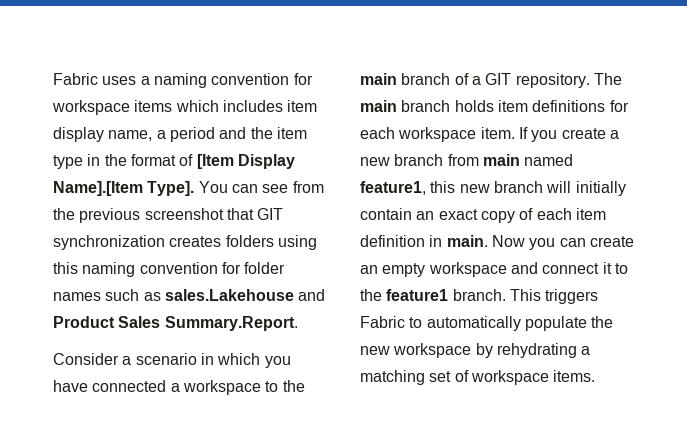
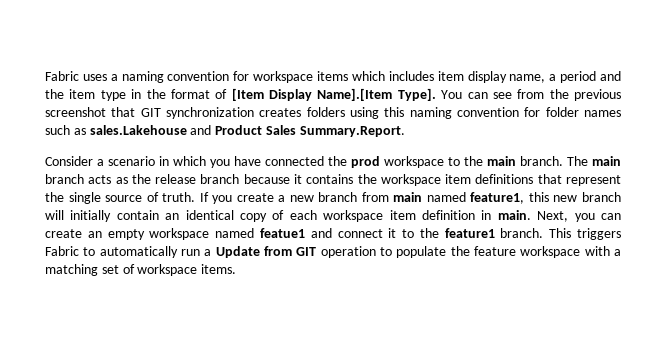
[170,383,180,392] a -> [328,156,380,168] the prod
[401,73,622,88] [360,100,629,112] [360,127,515,142] branch of a GIT repository. The main branch holds item definitions for each workspace item. -> [520,156,621,166] [45,174,621,186] [45,192,196,204] branch. The main branch acts as the release branch because it contains the workspace item definitions that represent the single source of truth.
[438,209,478,220] exact -> [185,210,234,220] identical
(572, 214) none -> [323,210,384,222] workspace
[491,235,525,247] Now -> [537,211,569,222] Next,
(507, 269) none -> [215,228,305,238] named featue1
[524,316,614,331] [360,343,577,358] populate the new workspace by rehydrating -> [181,246,610,258] run a Update from GIT operation to populate the feature workspace with

